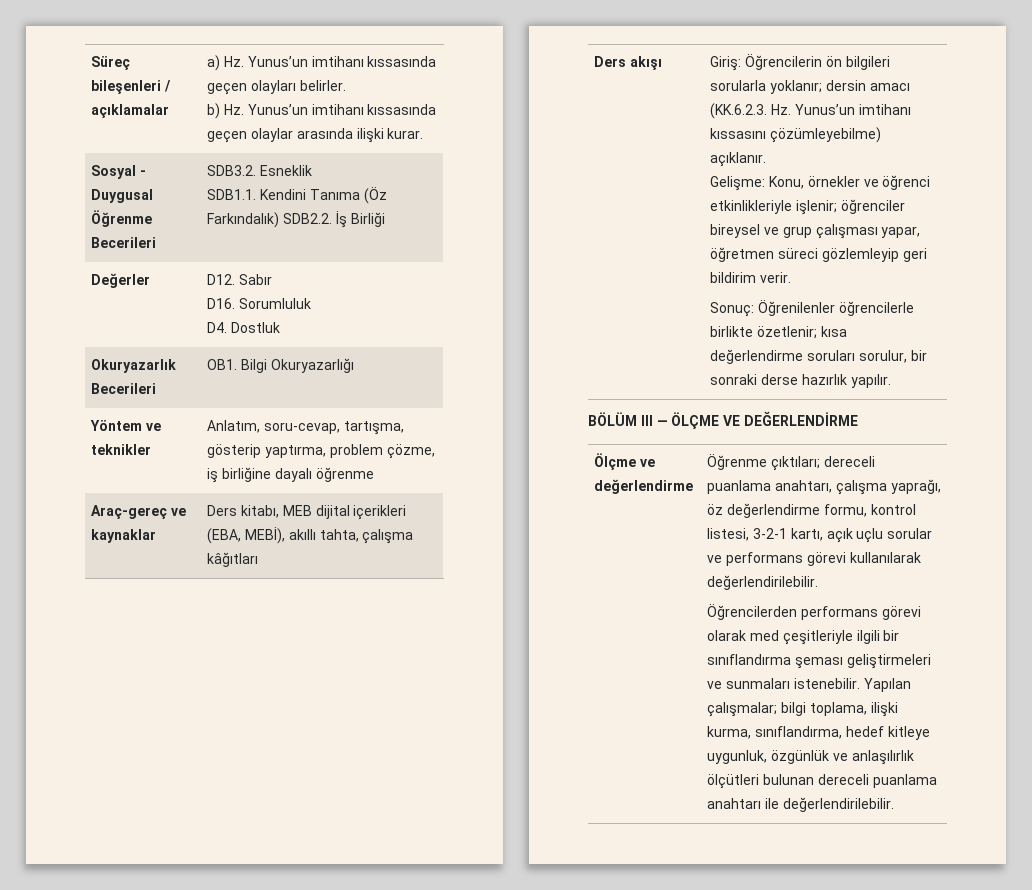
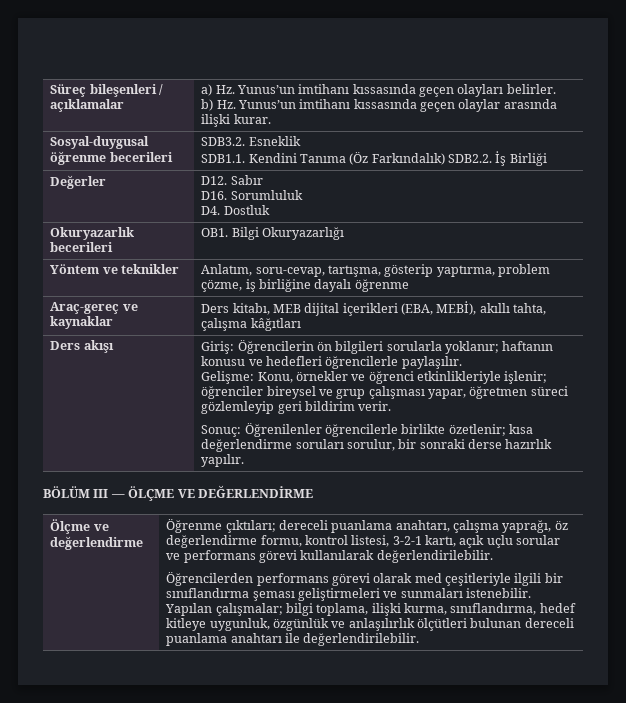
[91,165,147,179] [91,189,154,203] [91,210,153,227] [91,237,157,248] Sosyal - Duygusal Öğrenme Becerileri -> [50,136,150,149] [50,151,173,165] Sosyal-duygusal öğrenme becerileri
[91,383,157,394] Becerileri -> [50,242,114,252] becerileri
[825,80,910,91] [710,103,911,119] [710,127,882,143] [710,152,767,167] dersin amacı (KK.6.2.3. Hz. Yunus’un imtihanı kıssasını çözümleyebilme) açıklanır. -> [502,341,554,351] [201,356,462,369] haftanın konusu ve hedefleri öğrencilerle paylaşılır.

